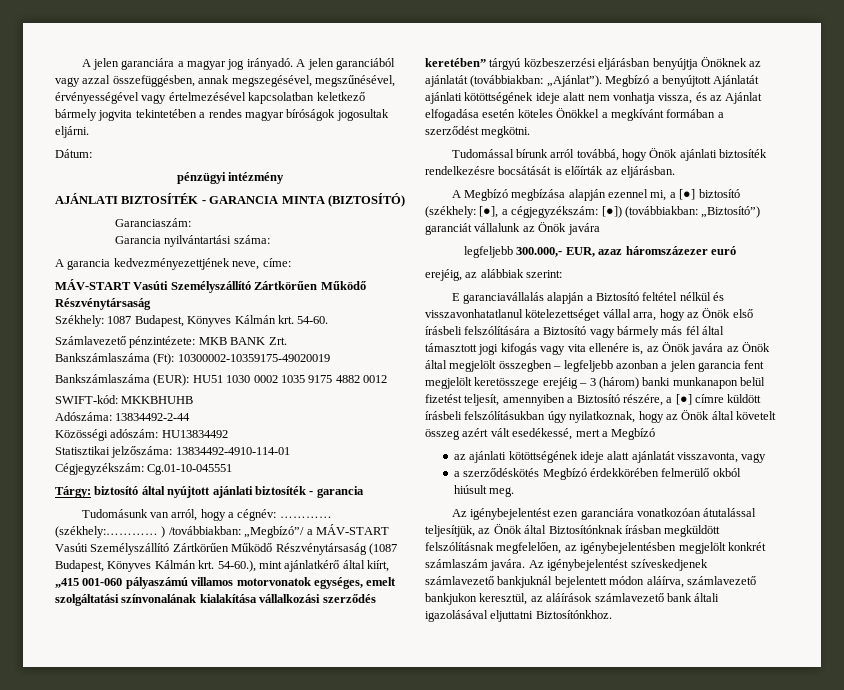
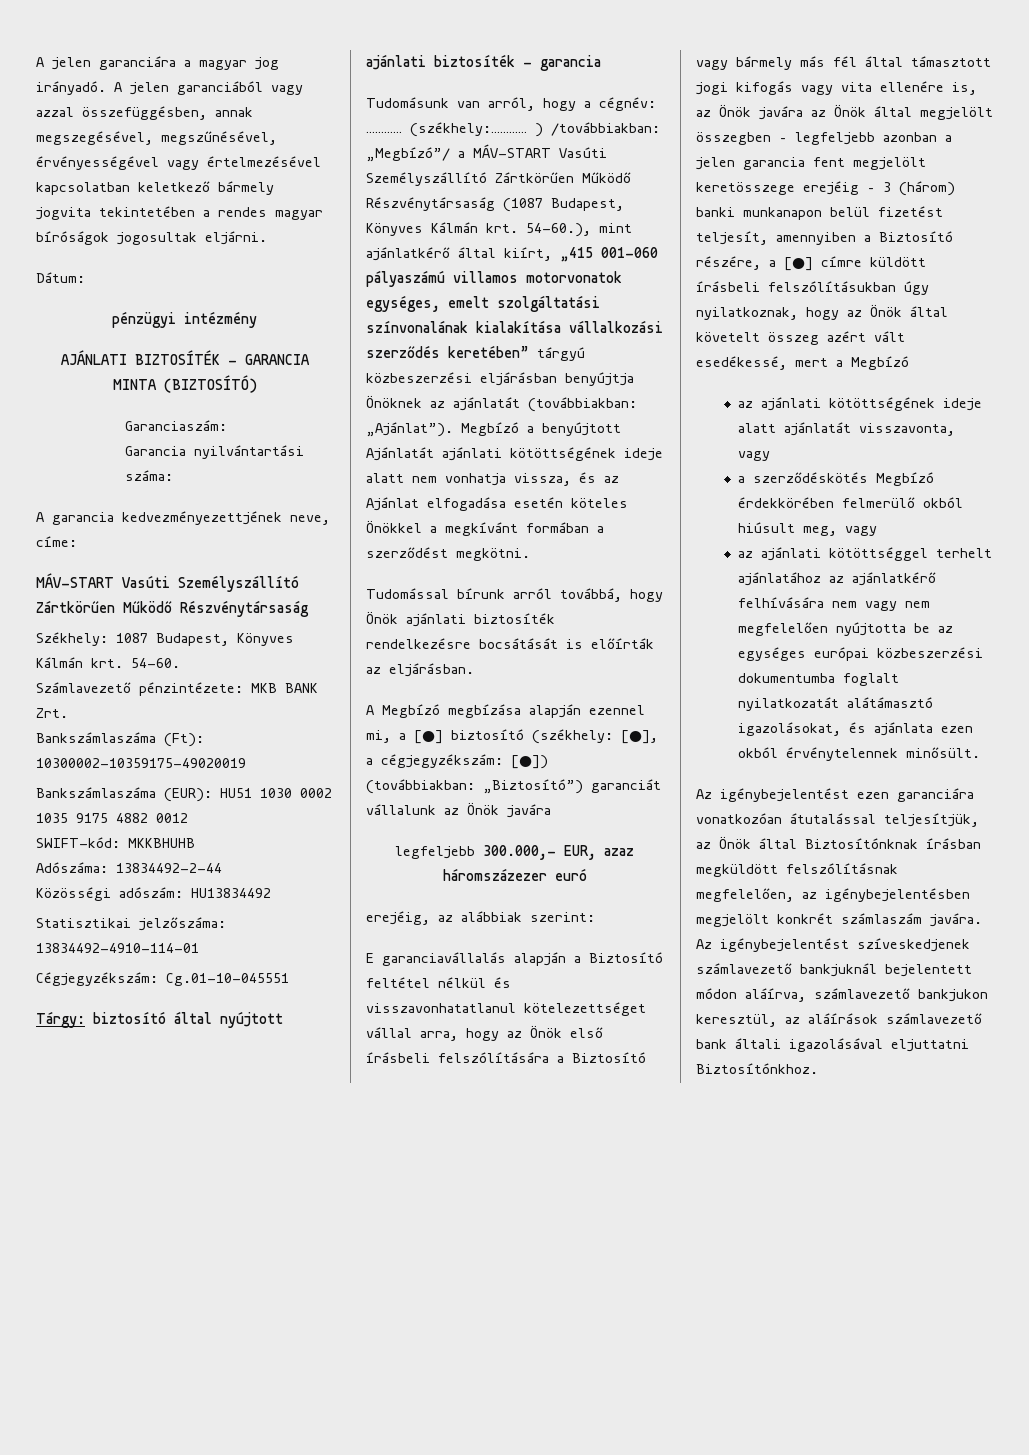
[489,487,515,497] meg. -> [803,526,878,536] [738,547,993,561] [738,572,937,586] [738,597,931,611] [738,622,954,636] [738,647,984,661] [738,673,900,686] [738,697,934,711] [738,722,974,736] [738,747,981,761] meg, vagy // az ajánlati kötöttséggel terhelt ajánlatához az ajánlatkérő felhívására nem vagy nem megfelelően nyújtotta be az egységes európai közbeszerzési dokumentumba foglalt nyilatkozatát alátámasztó igazolásokat, és ajánlata ezen okból érvénytelennek minősült.

